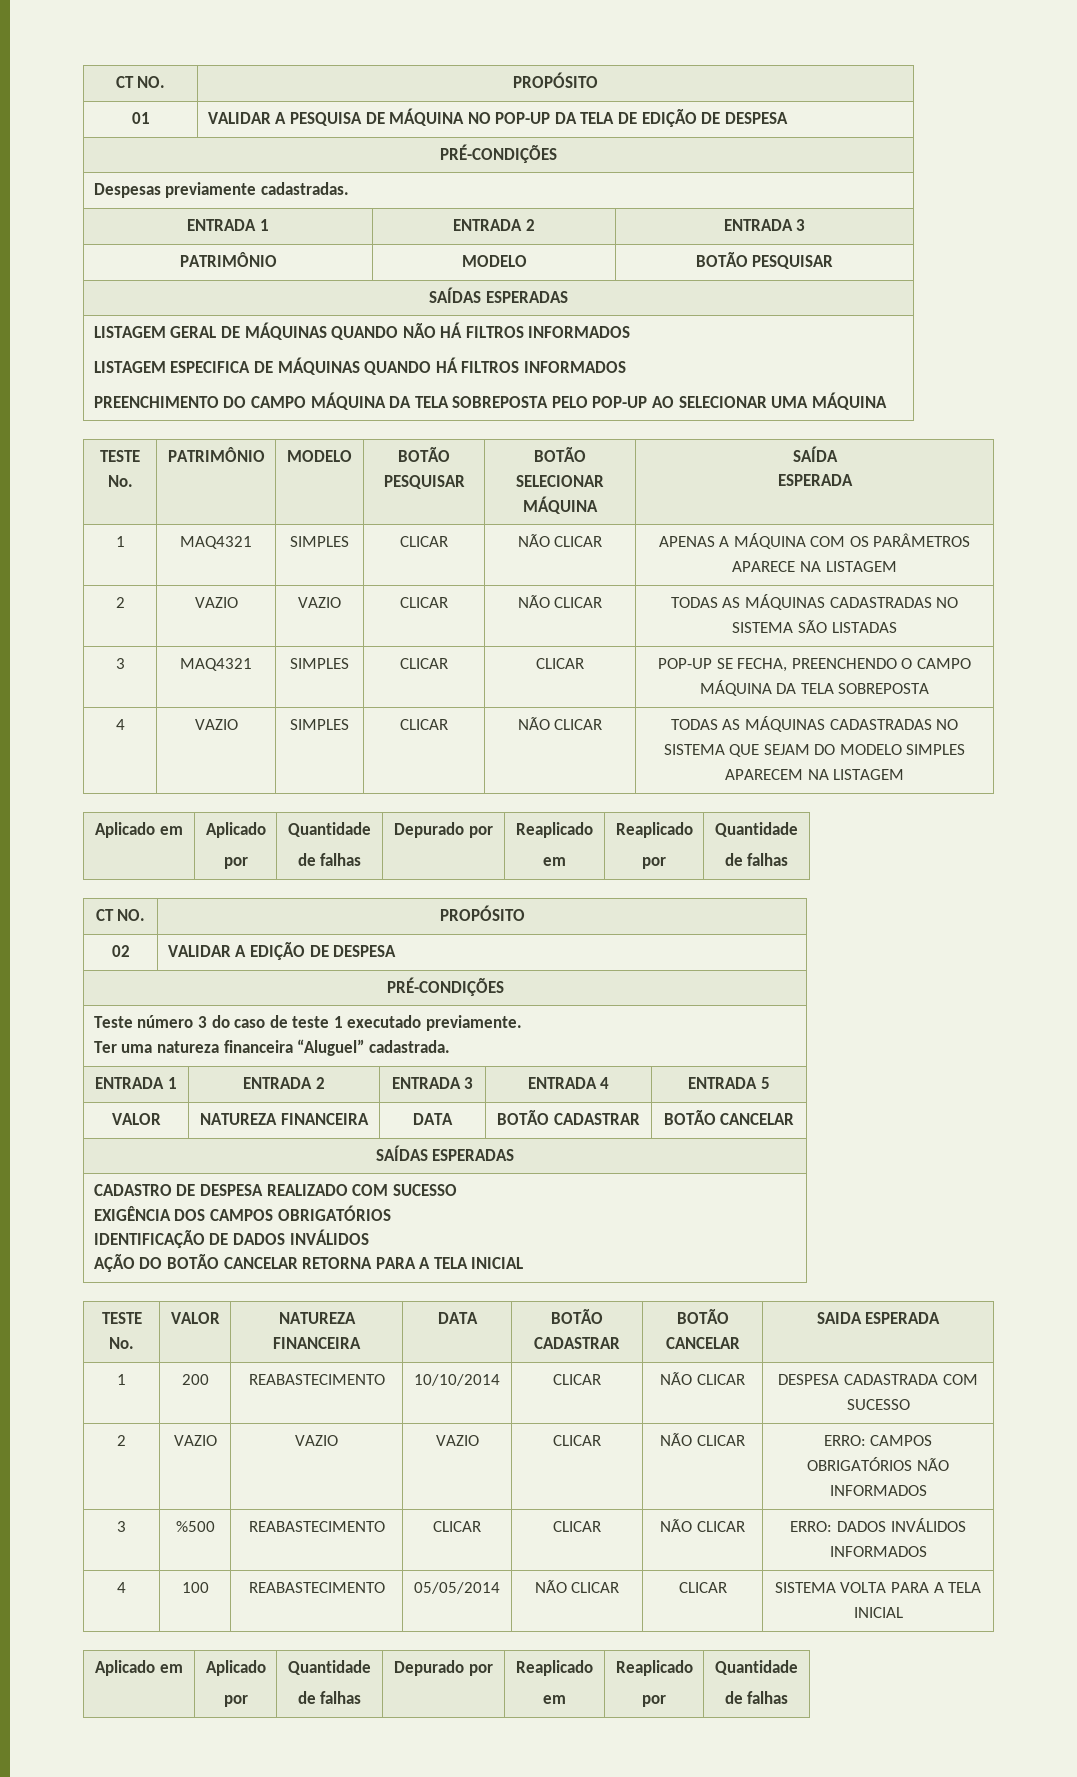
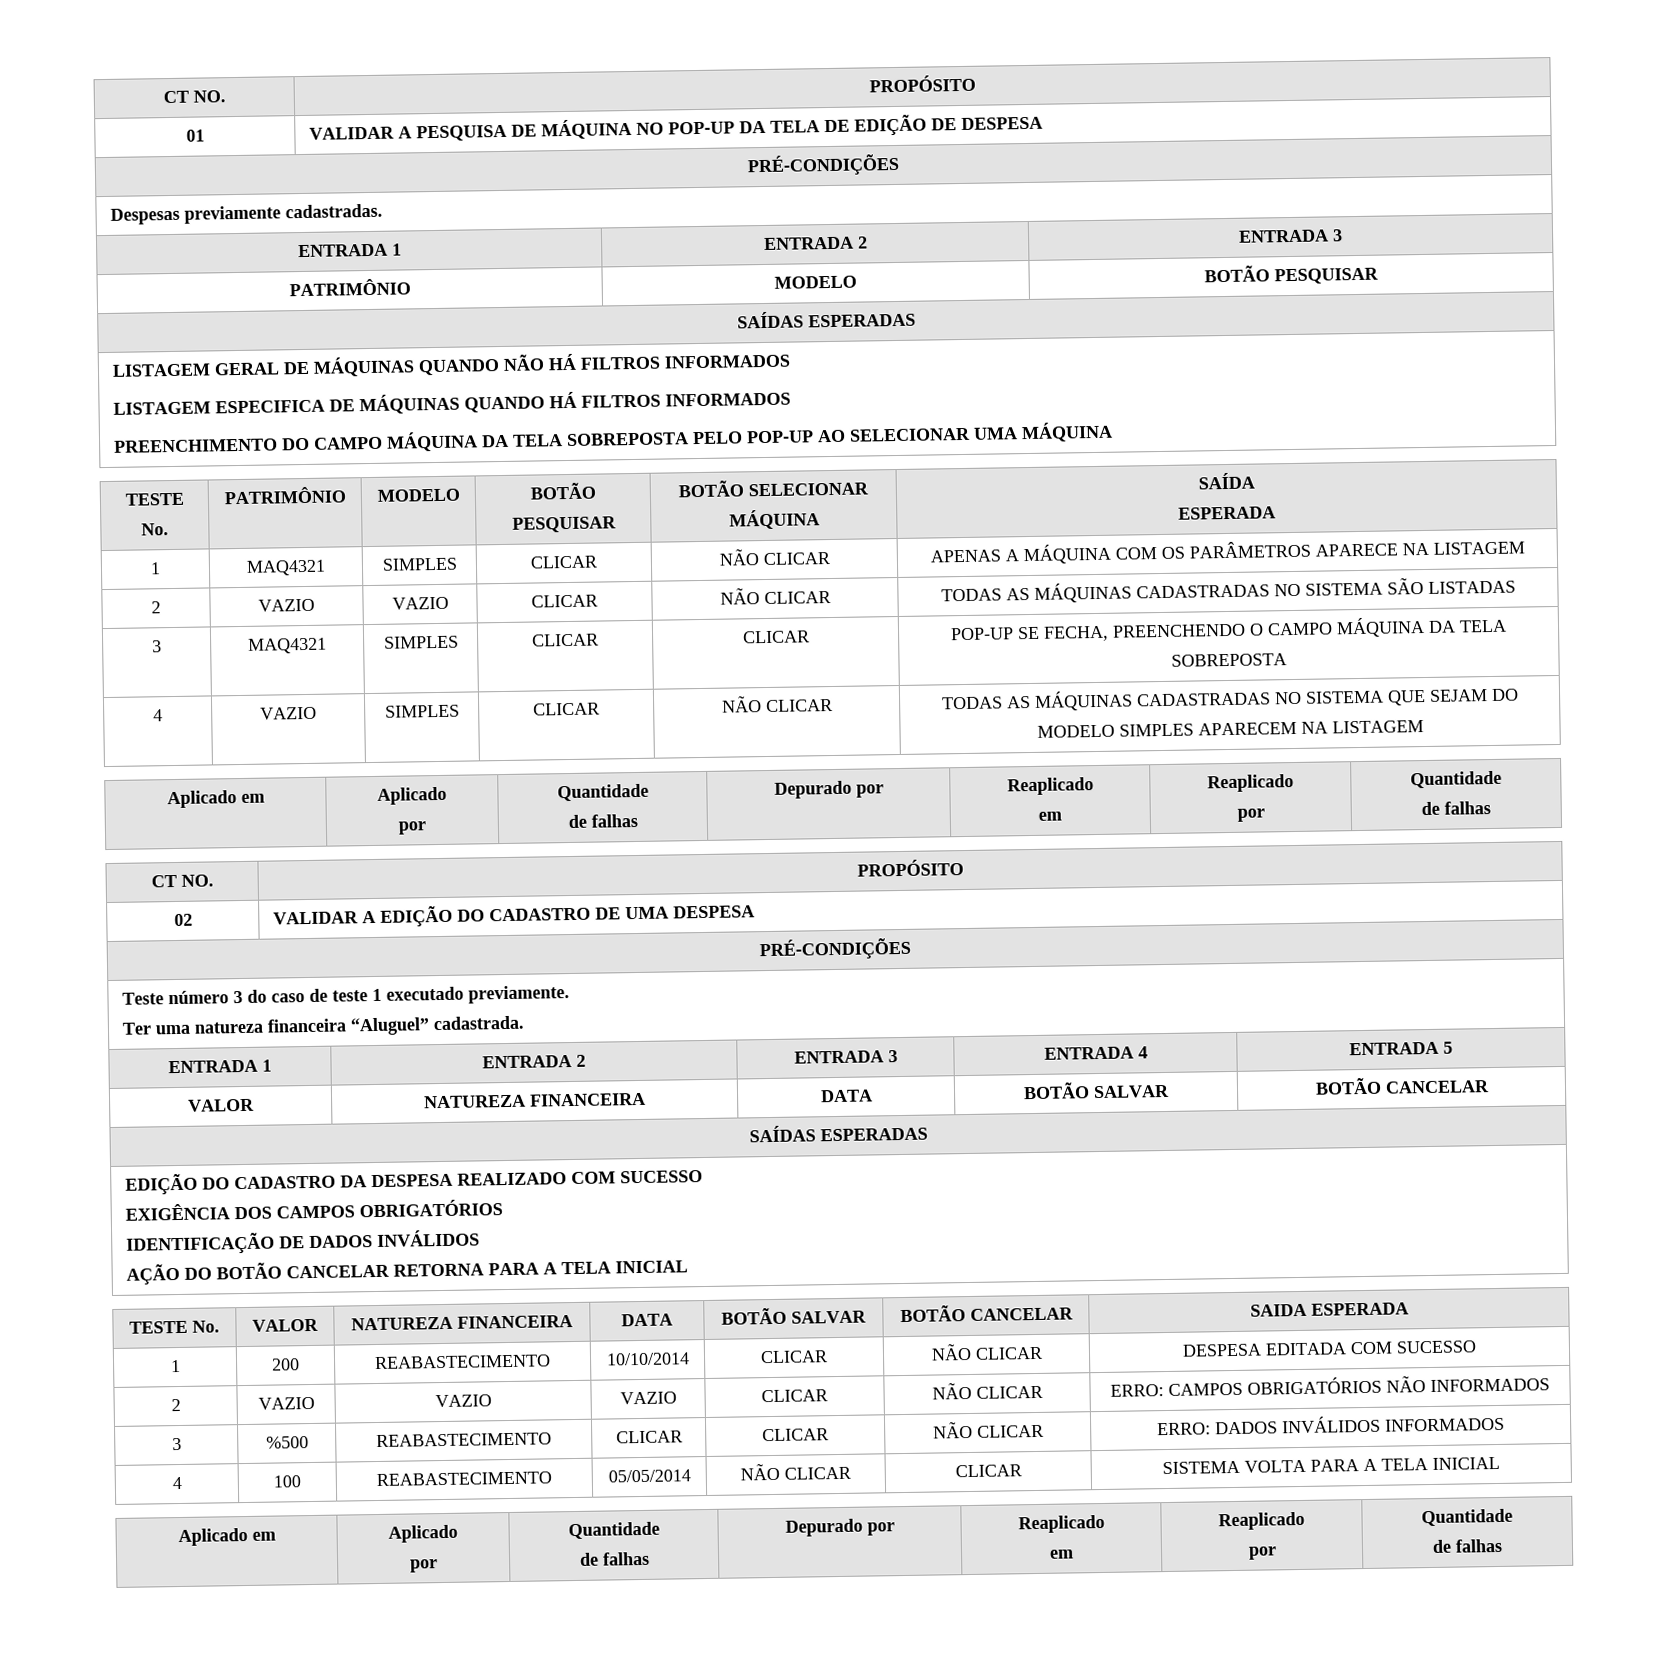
[309,945,329,957] DE -> [457,906,670,922] DO CADASTRO DE UMA
[553,1113,640,1125] CADASTRAR -> [1093,1084,1170,1099] SALVAR
[93,1184,196,1196] CADASTRO DE -> [125,1173,368,1195] EDIÇÃO DO CADASTRO DA
[534,1337,620,1349] CADASTRAR -> [791,1310,867,1324] SALVAR
[844,1374,938,1385] CADASTRADA -> [1265,1342,1347,1356] EDITADA

